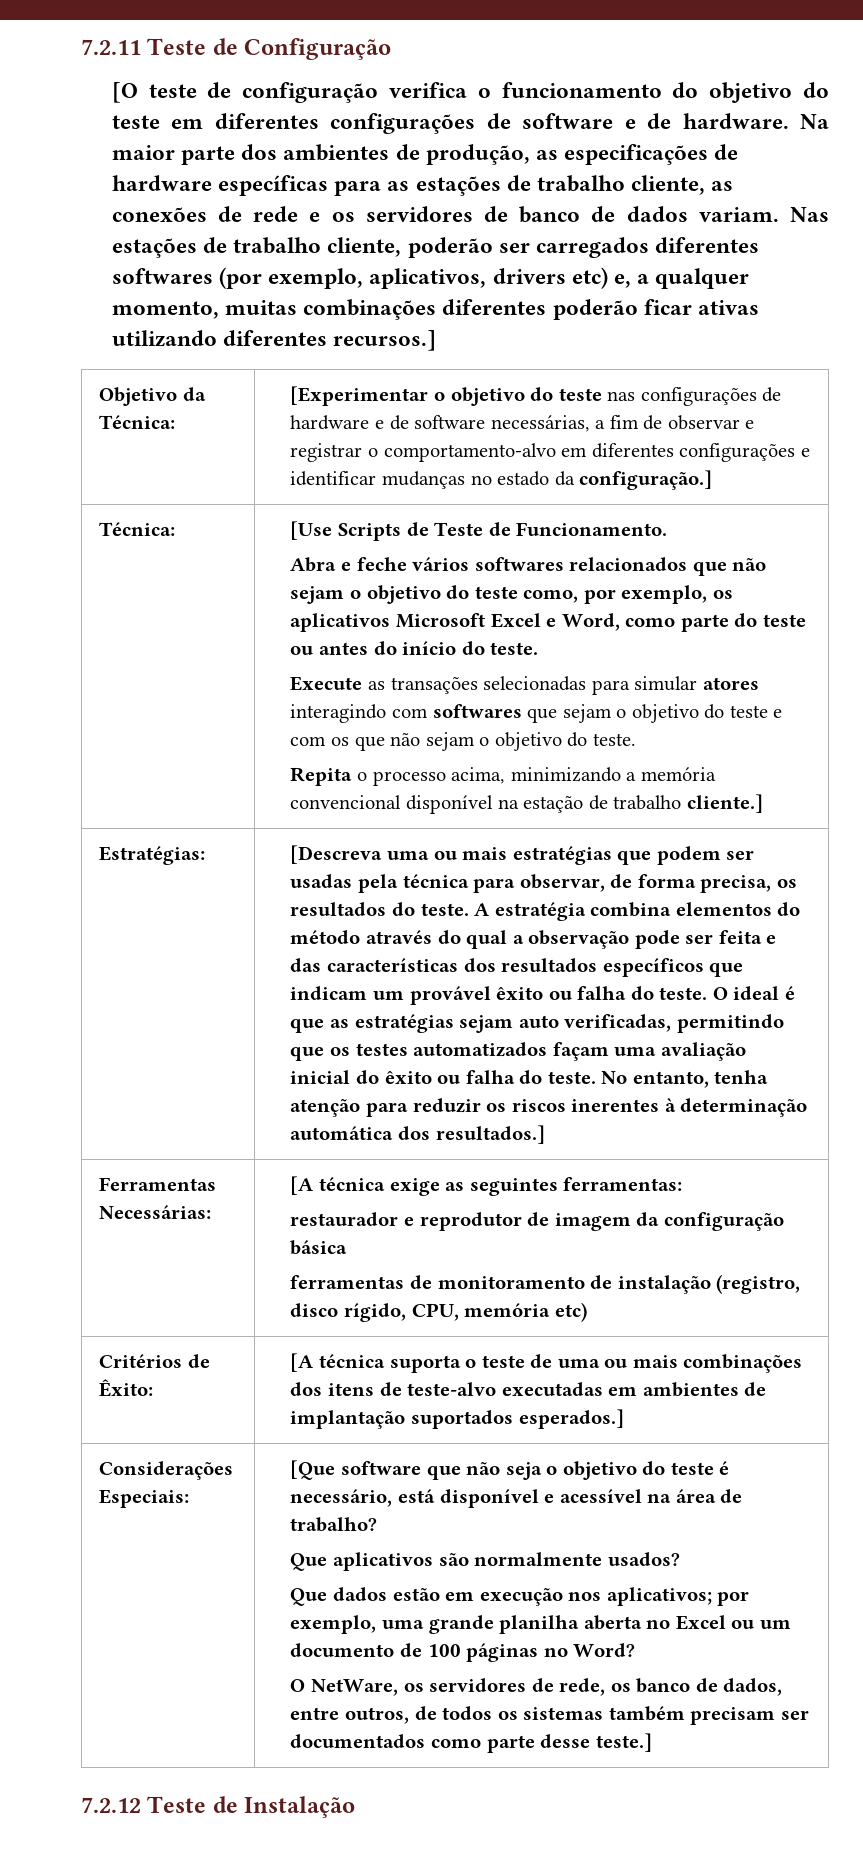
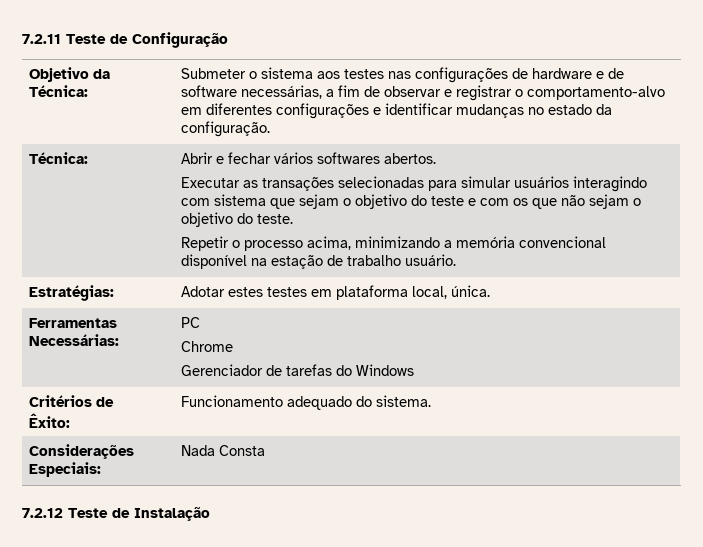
[111,82,830,103] [111,113,829,134] [111,144,739,165] [111,175,734,196] [111,206,829,223] [111,237,760,258] [111,267,750,289] [111,299,760,320] [111,330,437,351] [98,387,206,406] [98,415,175,429] [290,386,602,406] // [O teste de configuração verifica o funcionamento do objetivo do teste em diferentes configurações de software e de hardware. Na maior parte dos ambientes de produção, as especificações de hardware específicas para as estações de trabalho cliente, as conexões de rede e os servidores de banco de dados variam. Nas estações de trabalho cliente, poderão ser carregados diferentes softwares (por exemplo, aplicativos, drivers etc) e, a qualquer momento, muitas combinações diferentes poderão ficar ativas utilizando diferentes recursos.] // Objetivo da Técnica: | [Experimentar o objetivo do teste -> [28,67,110,82] [28,85,88,97] [181,67,385,79] // Objetivo da Técnica: | Submeter o sistema aos testes
[579,470,713,490] [98,522,175,536] [290,521,668,541] [290,557,767,576] [290,585,733,604] [290,613,806,632] [290,641,539,655] [290,676,363,691] configuração.] // Técnica: | [Use Scripts de Teste de Funcionamento. // Abra e feche vários softwares relacionados que não sejam o objetivo do teste como, por exemplo, os aplicativos Microsoft Excel e Word, como parte do teste ou antes do início do teste. // Execute -> [181,121,271,137] [28,152,88,164] [181,152,437,164] [181,177,241,188] configuração. // Técnica: | Abrir e fechar vários softwares abertos. // Executar
[702,677,759,690] atores -> [514,176,570,188] usuários
[432,704,522,718] softwares -> [214,194,267,206] sistema
[290,767,353,786] Repita -> [181,236,230,251] Repetir
[686,794,763,813] cliente.] -> [405,254,457,266] usuário.
[290,845,755,865] [290,874,797,893] [290,902,801,921] [290,930,777,949] [290,958,744,977] [290,986,795,1005] [290,1014,784,1033] [290,1042,746,1061] [290,1070,769,1088] [290,1098,808,1117] [290,1125,545,1144] [98,1177,216,1191] [98,1205,211,1219] [290,1176,683,1196] [290,1212,784,1231] [290,1240,348,1255] [290,1274,801,1294] [290,1302,587,1322] [98,1354,210,1368] [98,1379,153,1397] [290,1353,803,1373] [290,1382,767,1397] [290,1409,624,1429] [98,1461,233,1480] [98,1489,189,1508] [290,1460,730,1480] [290,1489,743,1508] [290,1517,378,1532] [290,1552,680,1571] [290,1587,750,1606] [290,1615,791,1634] [290,1643,636,1662] [290,1678,783,1696] [290,1706,809,1725] [290,1733,652,1753] [Descreva uma ou mais estratégias que podem ser usadas pela técnica para observar, de forma precisa, os resultados do teste. A estratégia combina elementos do método através do qual a observação pode ser feita e das características dos resultados específicos que indicam um provável êxito ou falha do teste. O ideal é que as estratégias sejam auto verificadas, permitindo que os testes automatizados façam uma avaliação inicial do êxito ou falha do teste. No entanto, tenha atenção para reduzir os riscos inerentes à determinação automática dos resultados.] // Ferramentas Necessárias: | [A técnica exige as seguintes ferramentas: // restaurador e reprodutor de imagem da configuração básica // ferramentas de monitoramento de instalação (registro, disco rígido, CPU, memória etc) // Critérios de Êxito: | [A técnica suporta o teste de uma ou mais combinações dos itens de teste-alvo executadas em ambientes de implantação suportados esperados.] // Considerações Especiais: | [Que software que não seja o objetivo do teste é necessário, está disponível e acessível na área de trabalho? // Que aplicativos são normalmente usados? // Que dados estão em execução nos aplicativos; por exemplo, uma grande planilha aberta no Excel ou um documento de 100 páginas no Word? // O NetWare, os servidores de rede, os banco de dados, entre outros, de todos os sistemas também precisam ser documentados como parte desse teste.] -> [181,285,491,300] [28,318,117,328] [28,334,119,346] [181,317,201,328] [181,341,234,352] [181,364,415,376] [28,395,114,407] [28,413,70,428] [181,395,432,410] [28,444,134,459] [28,462,101,477] [181,445,266,456] Adotar estes testes em plataforma local, única. // Ferramentas Necessárias: | PC // Chrome // Gerenciador de tarefas do Windows // Critérios de Êxito: | Funcionamento adequado do sistema. // Considerações Especiais: | Nada Consta

